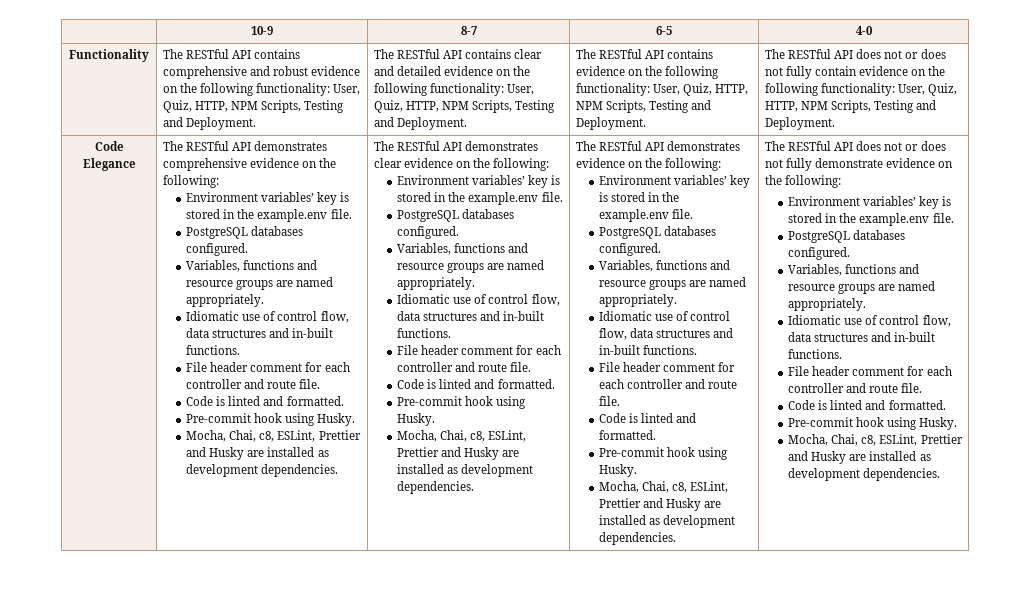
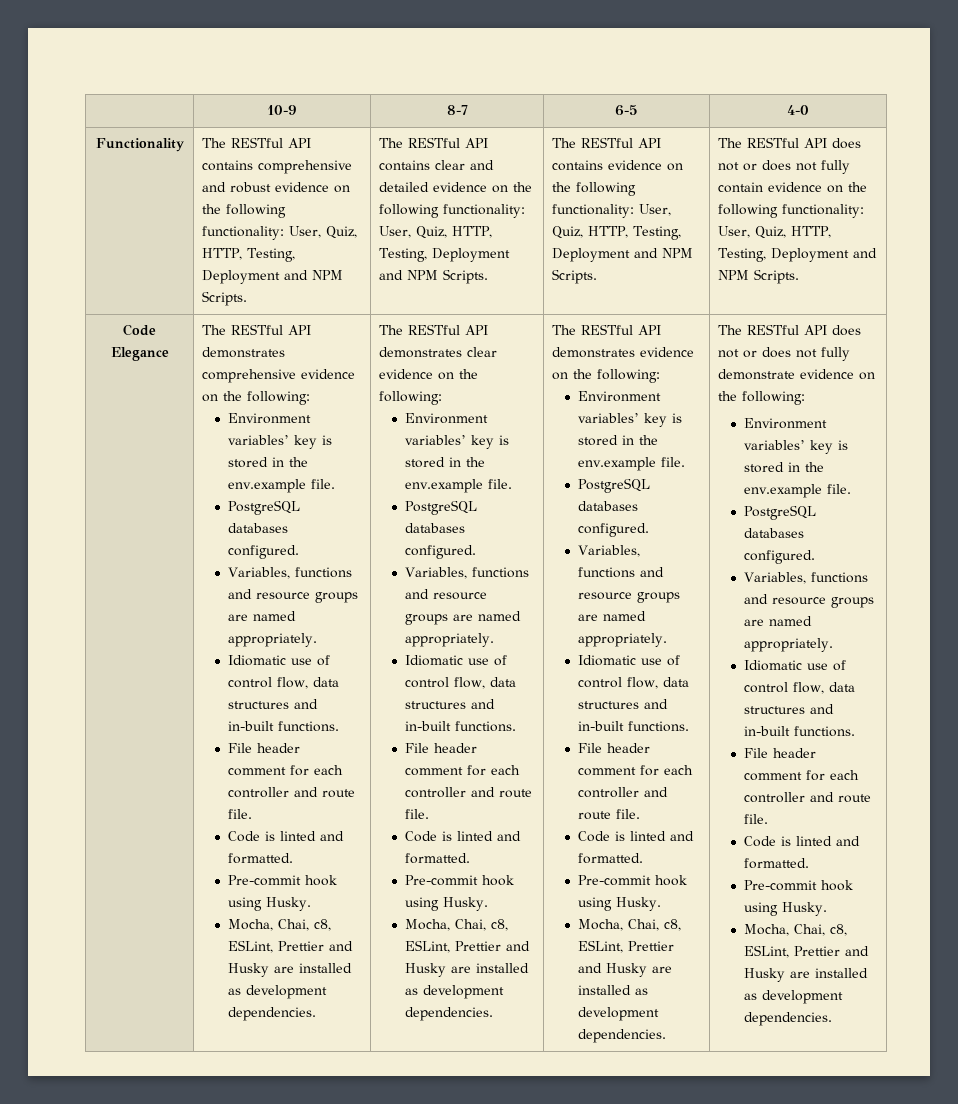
[231,100,345,113] [162,117,257,130] NPM Scripts, Testing and Deployment. -> [247,248,296,262] [202,270,344,284] [202,291,248,306] Testing, Deployment and NPM Scripts.
[442,100,556,113] [373,117,468,130] NPM Scripts, Testing and Deployment. -> [379,248,511,262] [379,269,489,284] Testing, Deployment and NPM Scripts.
[575,100,712,113] [575,117,646,130] NPM Scripts, Testing and Deployment. -> [633,226,682,240] [552,248,694,262] [552,269,598,284] Testing, Deployment and NPM Scripts.
[801,100,937,113] [764,117,835,130] NPM Scripts, Testing and Deployment. -> [718,248,878,262] [718,269,800,284] Testing, Deployment and NPM Scripts.
[257,209,328,222] example.env -> [228,479,307,493] env.example
[468,192,539,205] example.env -> [405,479,484,493] env.example
[599,209,670,222] example.env -> [578,457,657,471] env.example
[859,213,930,226] example.env -> [744,484,823,498] env.example

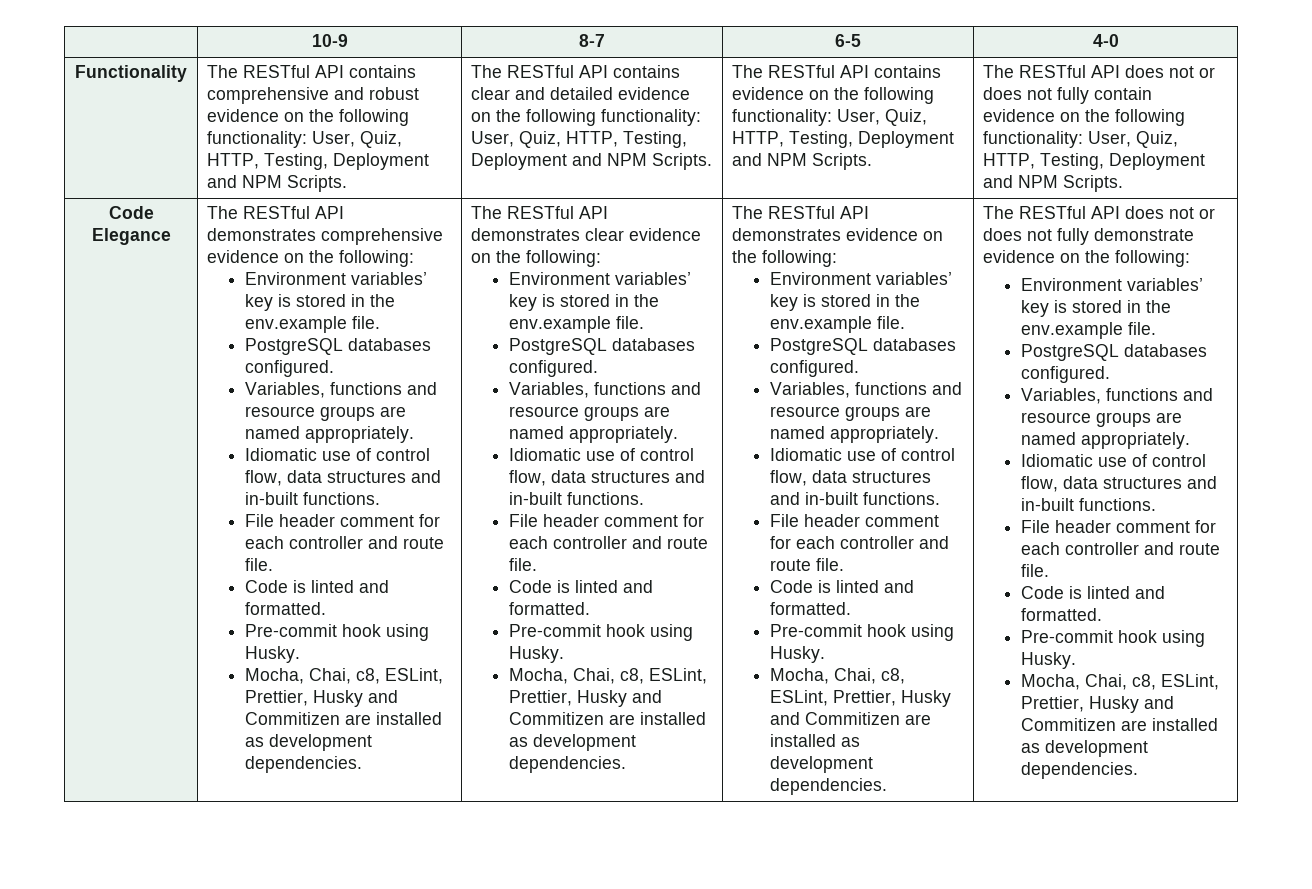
[278,941,354,951] [228,963,270,977] Prettier and Husky -> [244,690,398,707] [244,712,340,725] Prettier, Husky and Commitizen
[455,941,531,951] [405,963,447,977] Prettier and Husky -> [508,690,662,707] [508,712,604,725] Prettier, Husky and Commitizen
[628,941,675,951] [578,963,648,977] Prettier and Husky -> [832,690,951,707] [769,712,900,725] Prettier, Husky and Commitizen
[794,946,870,956] [744,968,786,982] Prettier and Husky -> [1020,696,1174,713] [1020,718,1116,731] Prettier, Husky and Commitizen

